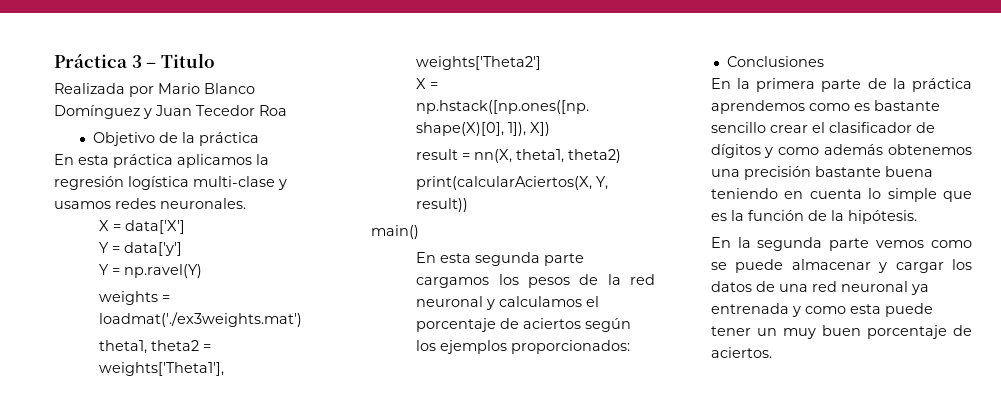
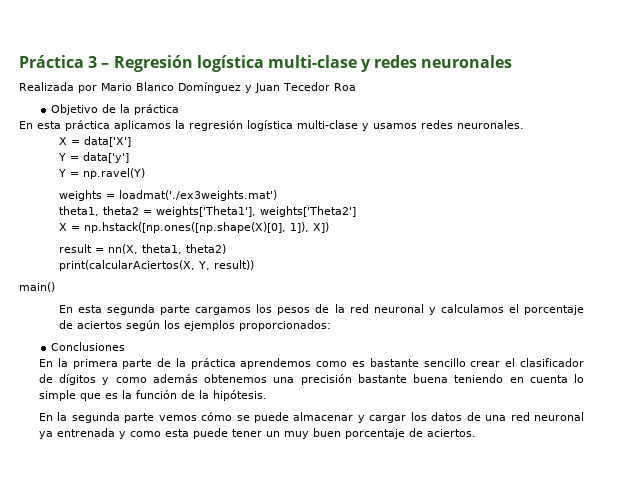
[160,53,215,68] Titulo -> [113,55,513,72] Regresión logística multi-clase y redes neuronales
[931,240,972,248] como -> [201,412,233,421] cómo

